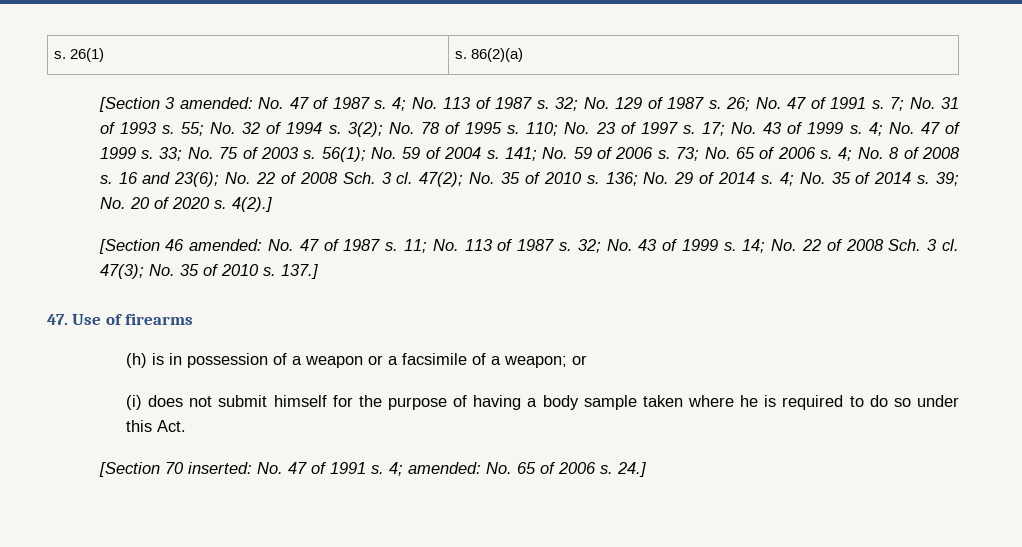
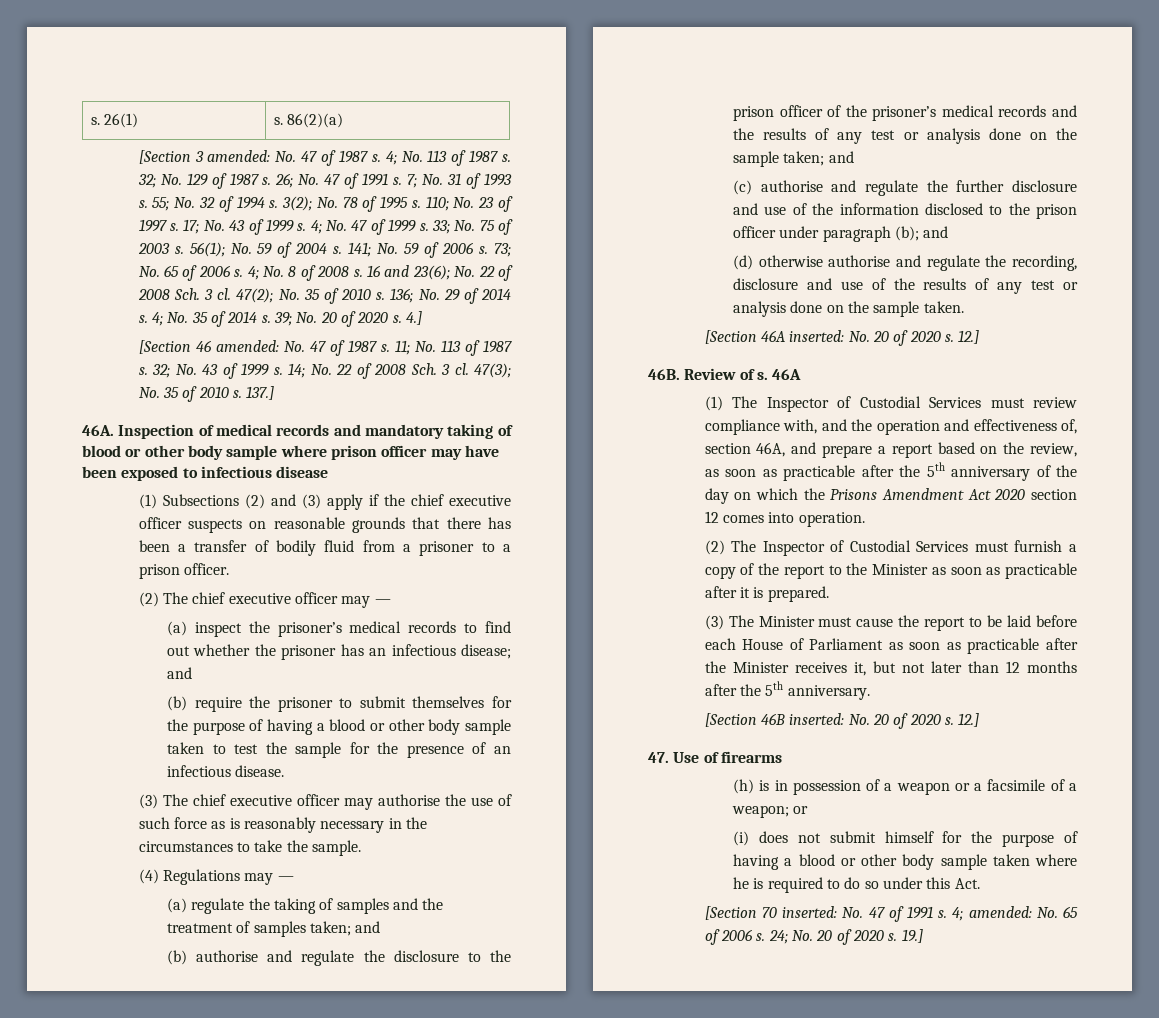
[231,197,272,212] 4(2).] -> [405,311,422,325] 4.]
(318, 271) none -> [82,424,513,439] [82,445,499,460] [82,466,329,481] [138,494,511,510] [138,517,511,533] [138,540,511,556] [138,563,229,579] [138,592,391,608] [167,621,512,637] [167,644,511,660] [167,667,193,679] [167,696,512,712] [167,719,512,735] [167,742,511,758] [167,765,285,777] [138,794,512,810] [138,817,427,833] [138,840,361,856] [138,869,294,885] [167,898,444,914] [167,921,381,937] [167,950,511,966] [733,105,1077,121] [733,128,1077,144] [733,151,854,167] [733,180,1077,196] [733,203,1077,219] [733,226,949,242] [733,255,1077,271] [733,278,1078,294] [733,301,964,317] [704,330,980,346] [648,368,802,380] [704,396,1077,412] [704,419,1077,435] [704,442,1077,458] [704,462,1077,481] [704,488,1077,504] [704,511,865,527] [704,540,1077,556] [704,563,1077,579] [704,586,829,602] [704,615,1077,631] [704,638,1078,654] [704,661,1077,676] [704,681,870,700] [704,713,980,729] // 46A. Inspection of medical records and mandatory taking of blood or other body sample where prison officer may have been exposed to infectious disease // (1) Subsections (2) and (3) apply if the chief executive officer suspects on reasonable grounds that there has been a transfer of bodily fluid from a prisoner to a prison officer. // (2) The chief executive officer may — // (a) inspect the prisoner’s medical records to find out whether the prisoner has an infectious disease; and // (b) require the prisoner to submit themselves for the purpose of having a blood or other body sample taken to test the sample for the presence of an infectious disease. // (3) The chief executive officer may authorise the use of such force as is reasonably necessary in the circumstances to take the sample. // (4) Regulations may — // (a) regulate the taking of samples and the treatment of samples taken; and // (b) authorise and regulate the disclosure to the prison officer of the prisoner’s medical records and the results of any test or analysis done on the sample taken; and // (c) authorise and regulate the further disclosure and use of the information disclosed to the prison officer under paragraph (b); and // (d) otherwise authorise and regulate the recording, disclosure and use of the results of any test or analysis done on the sample taken. // [Section 46A inserted: No. 20 of 2020 s. 12.] // 46B. Review of s. 46A // (1) The Inspector of Custodial Services must review compliance with, and the operation and effectiveness of, section 46A, and prepare a report based on the review, as soon as practicable after the 5th anniversary of the day on which the Prisons Amendment Act 2020 section 12 comes into operation. // (2) The Inspector of Custodial Services must furnish a copy of the report to the Minister as soon as practicable after it is prepared. // (3) The Minister must cause the report to be laid before each House of Parliament as soon as practicable after the Minister receives it, but not later than 12 months after the 5th anniversary. // [Section 46B inserted: No. 20 of 2020 s. 12.]
(538, 402) none -> [798,854,898,866] blood or other
[616,462,646,477] 24.] -> [768,929,923,945] 24; No. 20 of 2020 s. 19.]

